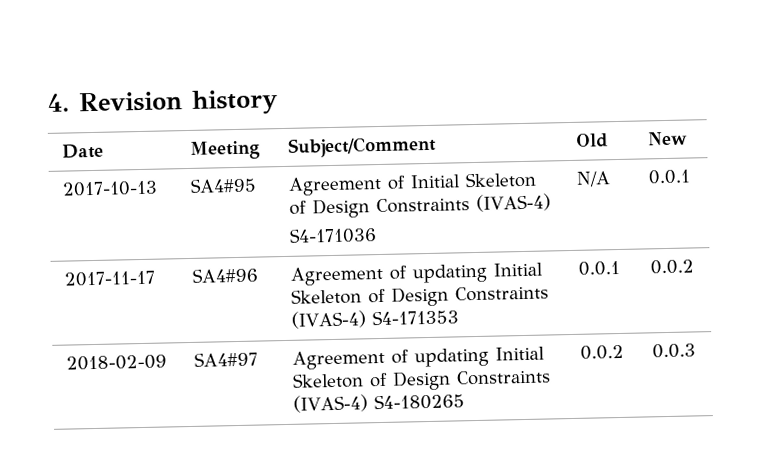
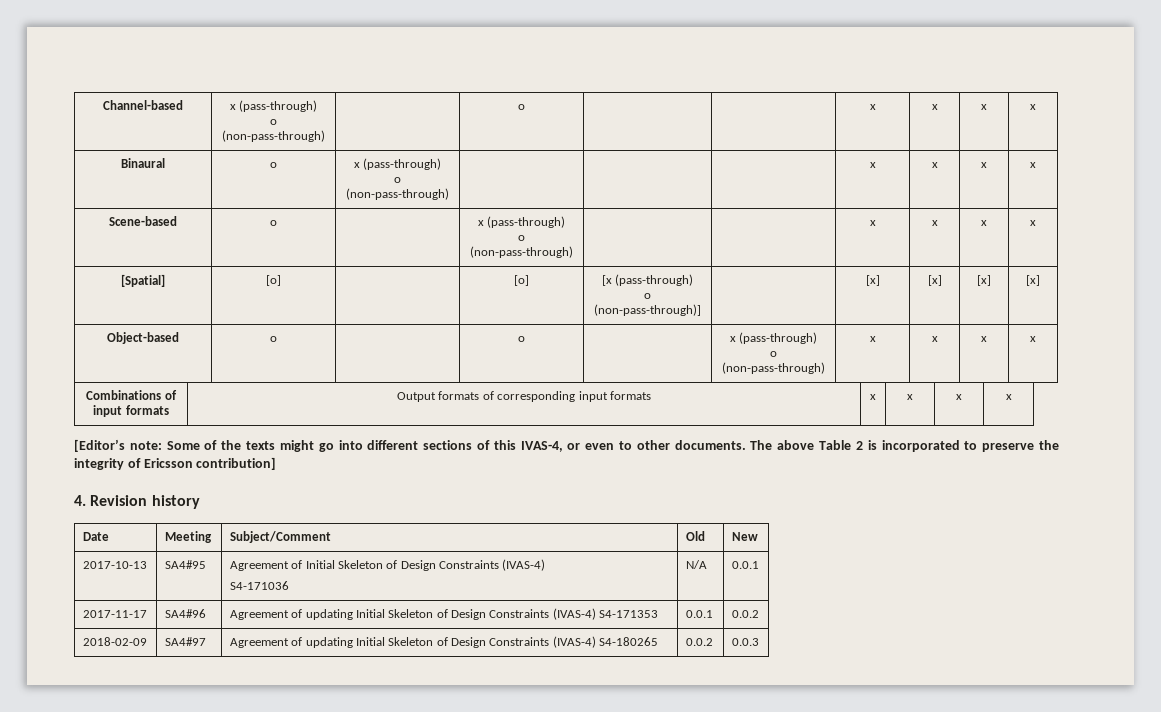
(47, 102) none -> [103,100,183,110] [229,100,318,112] [270,119,277,125] [222,130,325,142] [518,104,525,110] [869,104,876,110] [931,104,938,110] [981,104,987,110] [1030,104,1036,110] [121,158,165,168] [270,162,277,168] [353,158,442,170] [394,177,401,183] [346,188,449,200] [869,162,876,168] [931,162,938,168] [981,162,987,168] [1030,162,1036,168] [109,216,177,226] [270,220,277,226] [477,216,566,228] [518,235,525,241] [470,246,573,258] [869,220,876,226] [931,220,938,226] [981,220,987,226] [1030,220,1036,226] [121,274,165,287] [266,275,281,286] [514,275,529,286] [601,274,694,286] [644,293,651,299] [594,304,701,316] [865,275,880,286] [927,275,942,286] [977,275,991,286] [1026,275,1040,286] [107,332,179,344] [270,336,277,342] [518,336,525,342] [729,332,818,344] [770,351,777,357] [722,362,825,374] [869,336,876,342] [931,336,938,342] [981,336,987,342] [1030,336,1036,342] [86,390,177,400] [93,405,169,417] [397,391,651,402] [870,394,876,400] [907,394,913,400] [956,394,962,400] [1005,394,1012,400] [74,439,1059,452] [74,457,277,470] Channel-based | x (pass-through) // o (non-pass-through) | | o | | | x | x | x | x // Binaural | o | x (pass-through) // o (non-pass-through) | | | | x | x | x | x // Scene-based | o | | x (pass-through) // o (non-pass-through) | | | x | x | x | x // [Spatial] | [o] | | [o] | [x (pass-through) // o (non-pass-through)] | | [x] | [x] | [x] | [x] // Object-based | o | | o | | x (pass-through) // o (non-pass-through) | x | x | x | x // Combinations of input formats | Output formats of corresponding input formats | x | x | x | x // [Editor’s note: Some of the texts might go into different sections of this IVAS-4, or even to other documents. The above Table 2 is incorporated to preserve the integrity of Ericsson contribution] //

